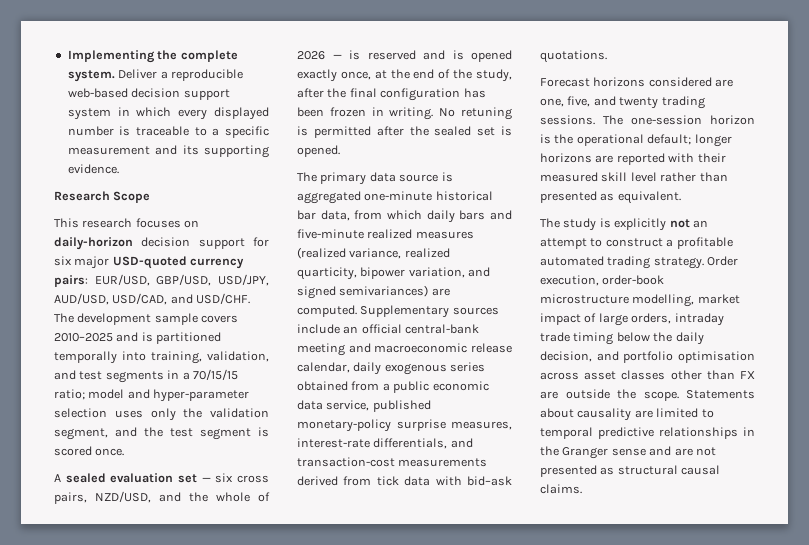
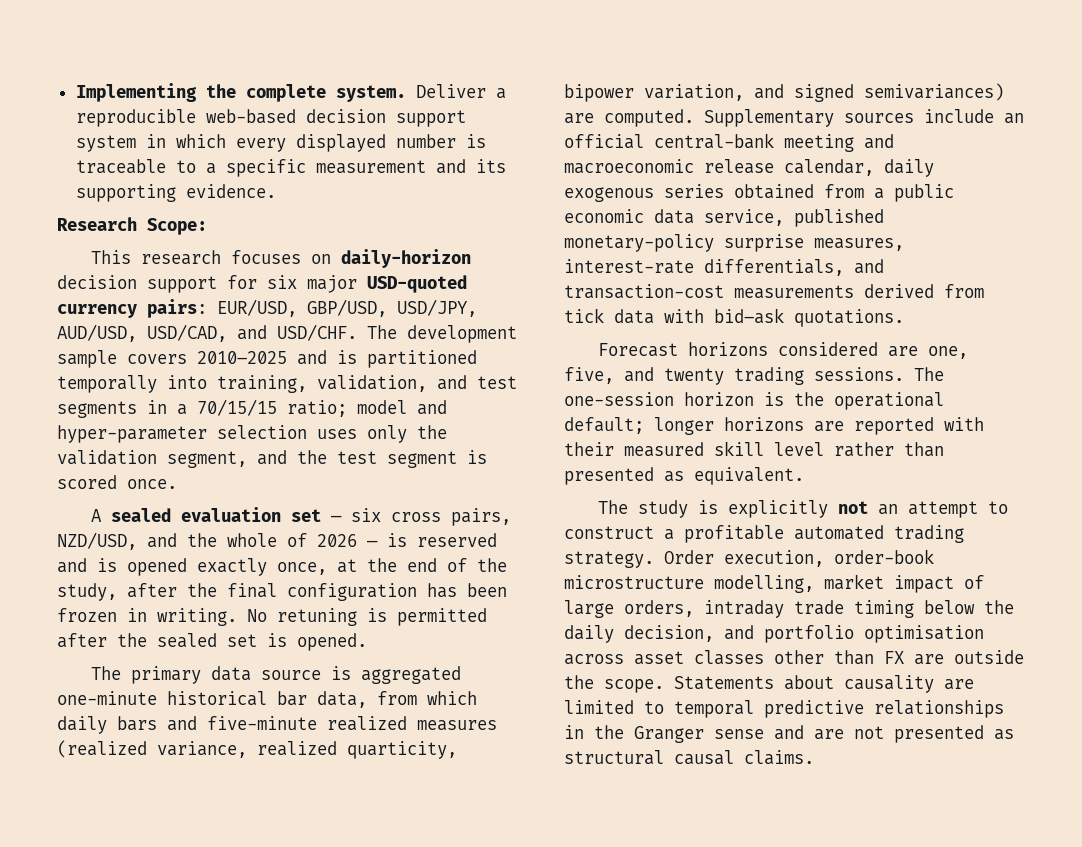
[113,191,151,203] Scope -> [147,218,207,235] Scope:

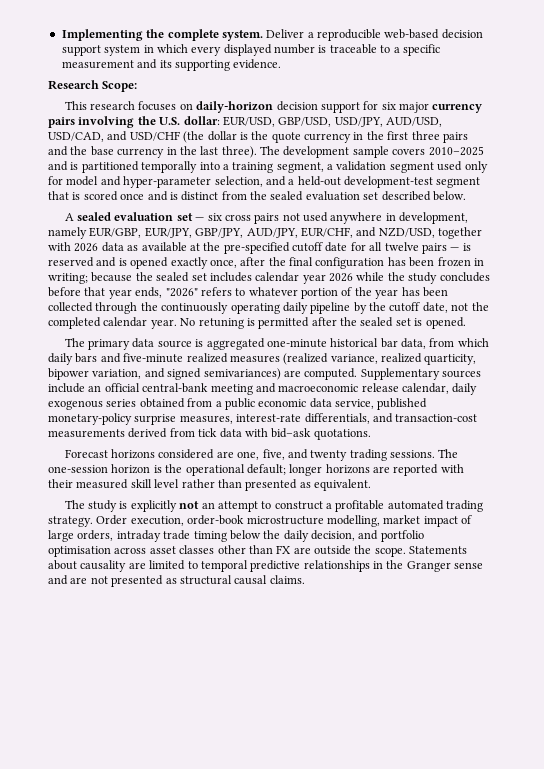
[367,275,467,293] [57,299,207,318] USD-quoted currency pairs: -> [432,104,483,113] [48,116,220,128] currency pairs involving the U.S. dollar:
[277,324,357,341] USD/CHF. -> [129,131,468,143] [48,146,257,158] USD/CHF (the dollar is the quote currency in the first three pairs and the base currency in the last three).
[217,375,517,393] [57,399,447,418] [57,425,447,443] [57,450,487,468] [57,475,177,489] training, validation, and test segments in a 70/15/15 ratio; model and hyper-parameter selection uses only the validation segment, and the test segment is scored once. -> [222,161,488,173] [48,176,481,188] [48,191,466,201] a training segment, a validation segment used only for model and hyper-parameter selection, and a held-out development-test segment that is scored once and is distinct from the sealed evaluation set described below.
[450,508,511,526] [57,532,357,550] pairs, NZD/USD, and the whole of 2026 -> [254,212,469,224] [48,227,482,239] [48,242,447,254] pairs not used anywhere in development, namely EUR/GBP, EUR/JPY, GBP/JPY, AUD/JPY, EUR/CHF, and NZD/USD, together with 2026 data as available at the pre-specified cutoff date for all twelve pairs
[337,558,507,573] [57,583,117,601] at the end of the study, -> (237, 263) none
[157,608,237,626] writing. -> [48,272,490,284] [48,287,448,299] [48,302,489,314] [48,317,177,329] writing; because the sealed set includes calendar year 2026 while the study concludes before that year ends, "2026" refers to whatever portion of the year has been collected through the continuously operating daily pipeline by the cutoff date, not the completed calendar year.

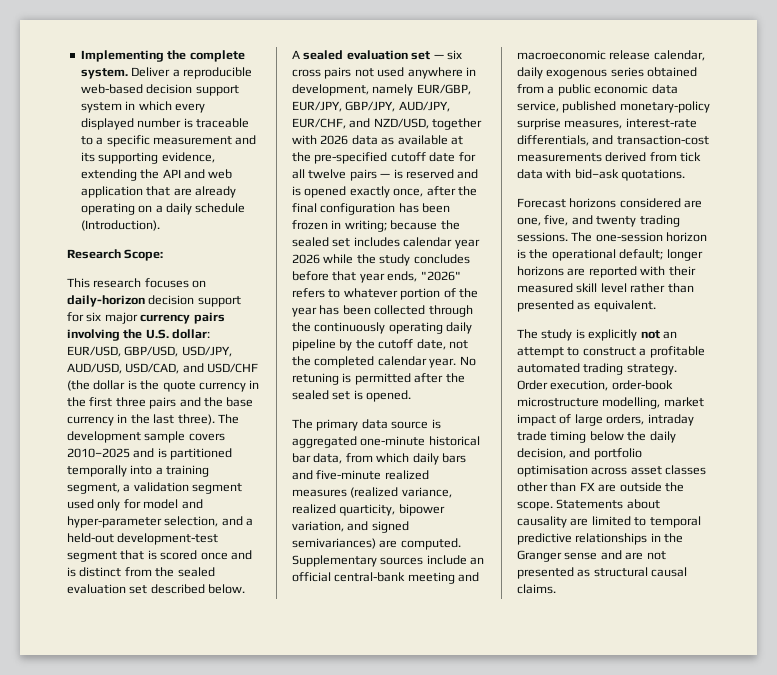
[233,59,282,69] evidence. -> [161,152,215,163] [80,169,233,181] [80,186,236,198] [80,203,246,215] [80,220,160,231] evidence, extending the API and web application that are already operating on a daily schedule (Introduction).

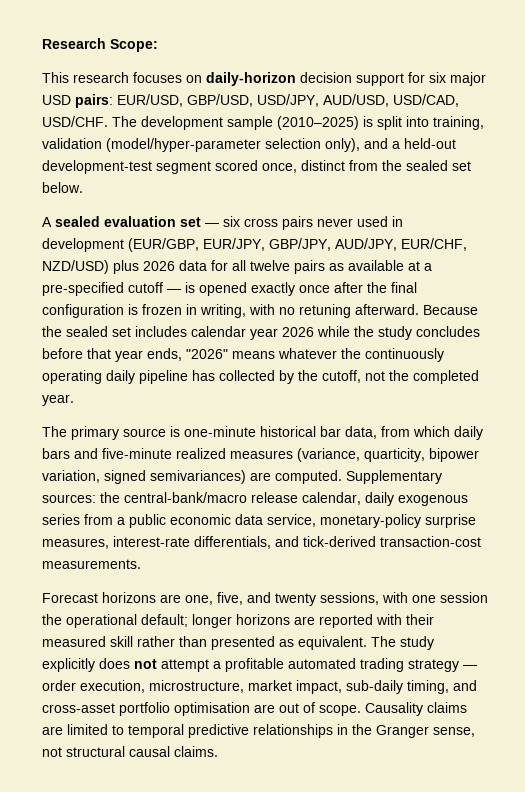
[80,50,245,62] [80,67,252,79] [80,84,239,96] [80,101,205,113] [80,118,249,130] [80,135,257,147] [80,152,215,164] [80,169,233,181] [80,186,236,198] [80,203,246,215] [80,220,160,231] Implementing the complete system. Deliver a reproducible web-based decision support system in which every displayed number is traceable to a specific measurement and its supporting evidence, extending the API and web application that are already operating on a daily schedule (Introduction). // -> (42, 43) none
[140,312,225,324] [67,329,211,341] currency pairs involving the U.S. dollar: -> [42,94,113,108] USD pairs:
[182,363,259,373] [67,380,260,392] [67,397,254,409] [67,414,239,426] [67,431,225,443] [67,448,233,460] [67,465,210,477] [67,482,243,494] [67,499,203,511] [67,516,219,528] and USD/CHF (the dollar is the quote currency in the first three pairs and the base currency in the last three). The development sample covers 2010–2025 and is partitioned temporally into a training segment, a validation segment used only for model and hyper-parameter selection, -> [42,116,484,130] [42,138,360,152] USD/CHF. The development sample (2010–2025) is split into training, validation (model/hyper-parameter selection only),
[120,550,252,560] [67,567,76,577] that is scored once and is -> [215,160,297,173] scored once,
[67,584,205,594] evaluation set described -> [452,161,471,171] set
[354,67,476,79] [292,84,471,96] [292,101,450,112] [292,118,483,130] [292,135,463,145] [292,152,476,164] [292,169,479,181] not used anywhere in development, namely EUR/GBP, EUR/JPY, GBP/JPY, AUD/JPY, EUR/CHF, and NZD/USD, together with 2026 data as available at the pre-specified cutoff date for all twelve pairs — is reserved and -> [317,216,403,227] [42,238,467,252] [42,260,432,274] [42,282,181,296] never used in development (EUR/GBP, EUR/JPY, GBP/JPY, AUD/JPY, EUR/CHF, NZD/USD) plus 2026 data for all twelve pairs as available at a pre-specified cutoff —
[393,188,424,197] once, -> [299,285,330,293] once
[398,203,451,213] [292,220,438,232] has been frozen in writing; because -> [128,304,478,318] is frozen in writing, with no retuning afterward. Because
[292,288,478,300] [292,305,473,317] refers to whatever portion of the year has been collected through -> [232,348,337,359] means whatever
[339,339,446,351] by the cutoff date, -> [192,370,361,384] has collected by the cutoff,
[377,356,427,366] calendar -> (479, 377) none
[459,356,476,366] [292,373,465,385] [292,390,412,402] No retuning is permitted after the sealed set is opened. -> (74, 400) none
[361,419,388,429] data -> (119, 433) none
[292,436,357,448] aggregated -> (180, 431) none
[350,487,452,498] [292,504,336,514] (realized variance, realized -> [297,448,360,462] (variance,
[347,521,369,531] and -> (100, 476) none
[380,555,485,565] [292,572,480,584] [517,50,606,60] sources include an official central-bank meeting and macroeconomic -> [42,492,247,503] sources: the central-bank/macro
[647,67,698,77] obtained -> (80, 519) none
[562,101,617,113] published -> (316, 520) none
[616,135,709,145] [517,152,702,162] [517,169,686,181] transaction-cost measurements derived from tick data with bid–ask quotations. -> [303,536,481,547] [42,559,141,569] tick-derived transaction-cost measurements.
[619,198,681,208] considered -> (156, 597) none
[639,215,680,227] [517,232,708,242] [517,249,526,259] trading sessions. The one-session horizon is -> [320,592,488,605] sessions, with one session
[600,283,627,293] level -> (133, 641) none
(656, 306) // -> (367, 643) none
[575,329,677,341] [517,346,705,358] [517,363,677,375] [517,380,673,391] [517,397,704,409] [517,414,694,426] [517,431,676,443] [517,448,642,460] [517,465,707,477] [517,482,684,492] [517,499,660,511] [517,516,567,528] is explicitly not an attempt to construct a profitable automated trading strategy. Order execution, order-book microstructure modelling, market impact of large orders, intraday trade timing below the daily decision, and portfolio optimisation across asset classes other than FX are outside the scope. Statements about causality -> [42,658,477,672] [42,680,477,694] [42,702,467,716] explicitly does not attempt a profitable automated trading strategy — order execution, microstructure, market impact, sub-daily timing, and cross-asset portfolio optimisation are out of scope. Causality claims
[564,550,666,560] [517,567,591,579] sense and are not presented as -> [433,727,475,737] [42,747,62,757] sense, not

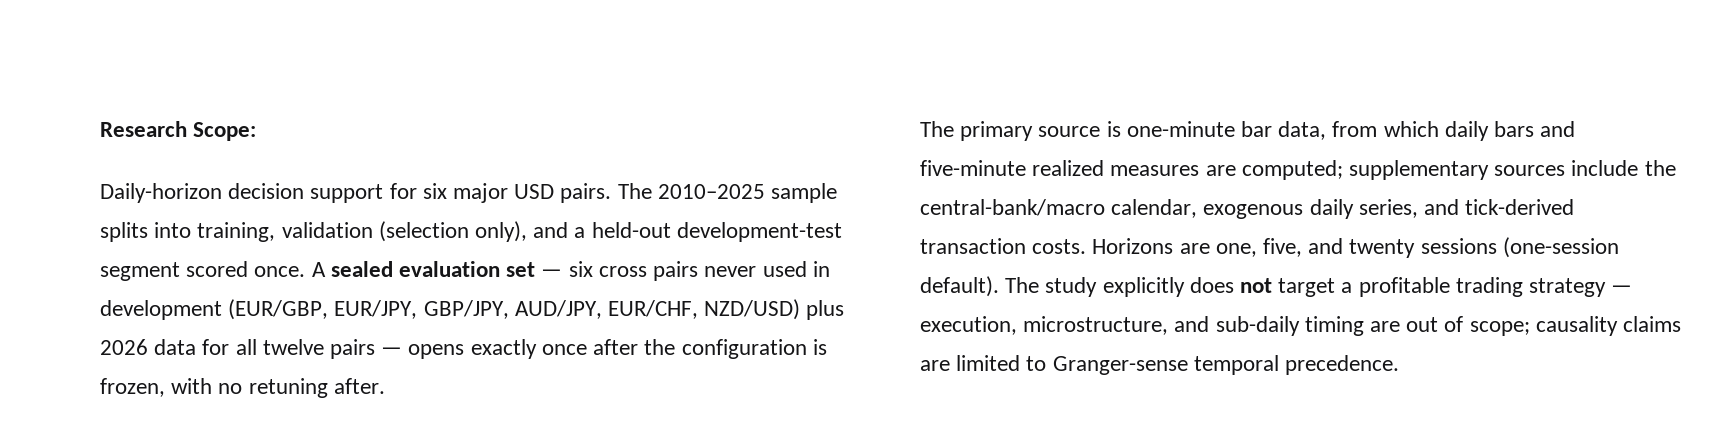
[42,72,296,86] This research focuses on daily-horizon -> [100,183,222,203] Daily-horizon
[75,94,459,108] [42,116,402,130] pairs: EUR/USD, GBP/USD, USD/JPY, AUD/USD, USD/CAD, USD/CHF. The development sample (2010–2025) is split -> [560,183,838,203] [100,222,148,242] pairs. The 2010–2025 sample splits
[106,138,321,152] (model/hyper-parameter selection -> [378,221,469,242] (selection
[262,160,471,173] [42,182,83,193] once, distinct from the sealed set below. // -> [254,266,306,277] once.
[329,260,432,271] [42,282,247,296] as available at a pre-specified cutoff — is opened -> [381,344,465,359] — opens
[391,282,417,293] final -> (676, 347) none
[142,304,478,318] [42,326,480,340] [42,348,444,362] [42,370,479,384] [42,394,74,406] frozen in writing, with no retuning afterward. Because the sealed set includes calendar year 2026 while the study concludes before that year ends, "2026" means whatever the continuously operating daily pipeline has collected by the cutoff, not the completed year. -> [100,378,385,398] frozen, with no retuning after.
[260,426,316,437] historical -> (1235, 129) none
[297,448,479,462] [42,470,442,484] [42,492,468,506] [42,514,476,528] [42,536,481,549] [42,559,141,569] [42,592,156,603] (variance, quarticity, bipower variation, signed semivariances) are computed. Supplementary sources: the central-bank/macro release calendar, daily exogenous series from a public economic data service, monetary-policy surprise measures, interest-rate differentials, and tick-derived transaction-cost measurements. // Forecast horizons -> [1205,160,1676,180] [920,199,1575,219] [920,238,1174,254] are computed; supplementary sources include the central-bank/macro calendar, exogenous daily series, and tick-derived transaction costs. Horizons
[320,592,488,605] [42,614,434,628] [42,636,367,650] sessions, with one session the operational default; longer horizons are reported with their measured skill rather than presented as equivalent. -> [1420,237,1619,258] [920,276,999,297] sessions (one-session default).
[161,659,209,672] attempt -> [1278,278,1336,297] target
[288,658,356,669] automated -> (1450, 287) none
[42,680,76,691] order -> (1633, 289) none
[248,680,477,694] [42,702,250,716] market impact, sub-daily timing, and cross-asset portfolio optimisation -> [1174,316,1364,336] and sub-daily timing
[319,702,423,716] scope. Causality -> [1469,316,1618,336] scope; causality
[128,724,475,738] [42,746,218,757] temporal predictive relationships in the Granger sense, not structural causal claims. -> [1052,355,1400,375] Granger-sense temporal precedence.

